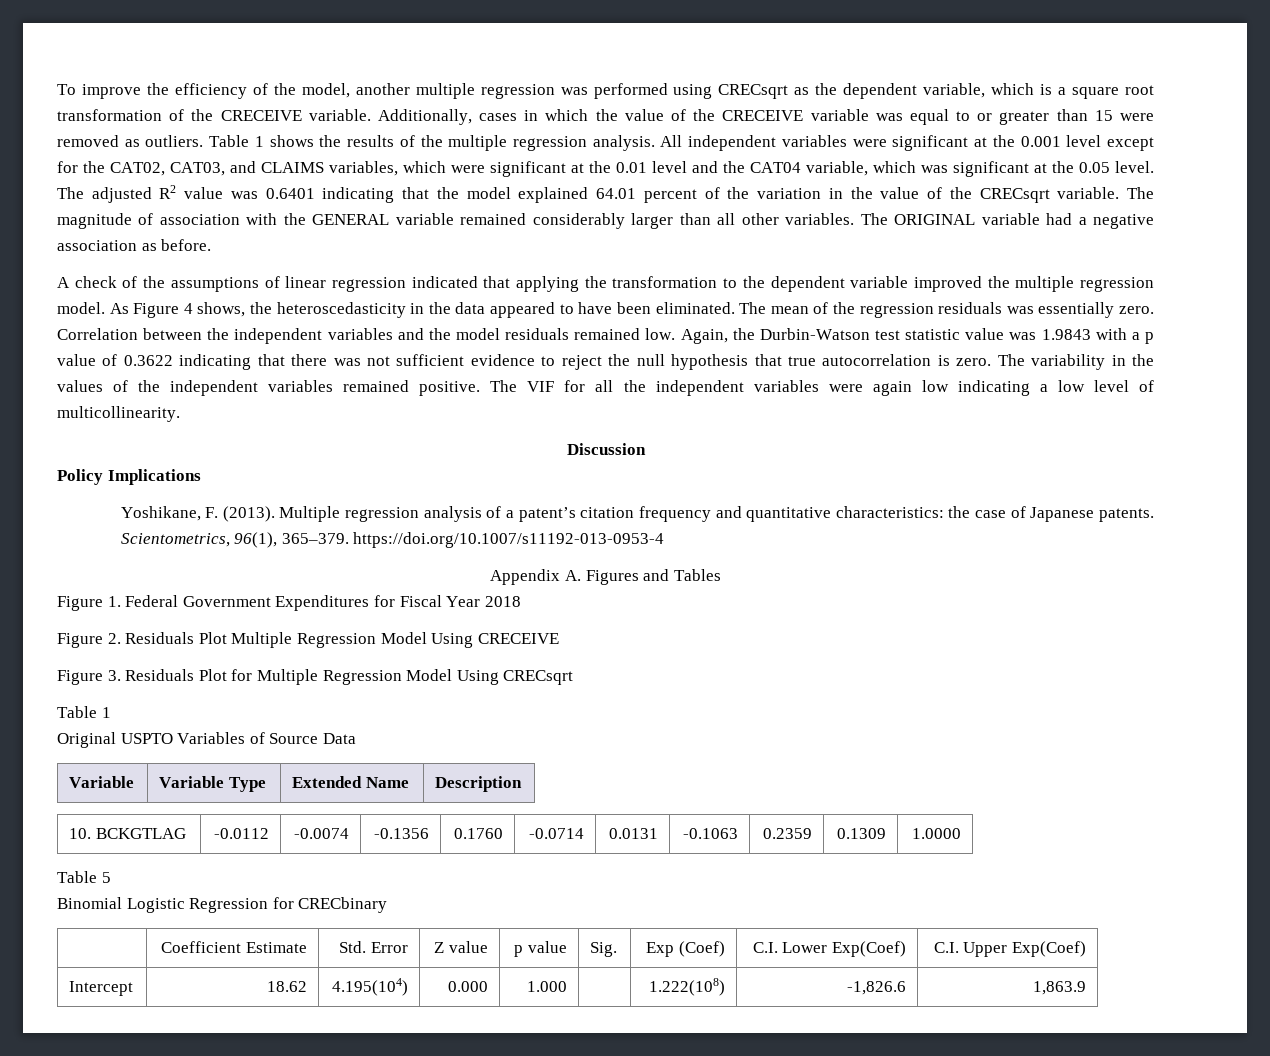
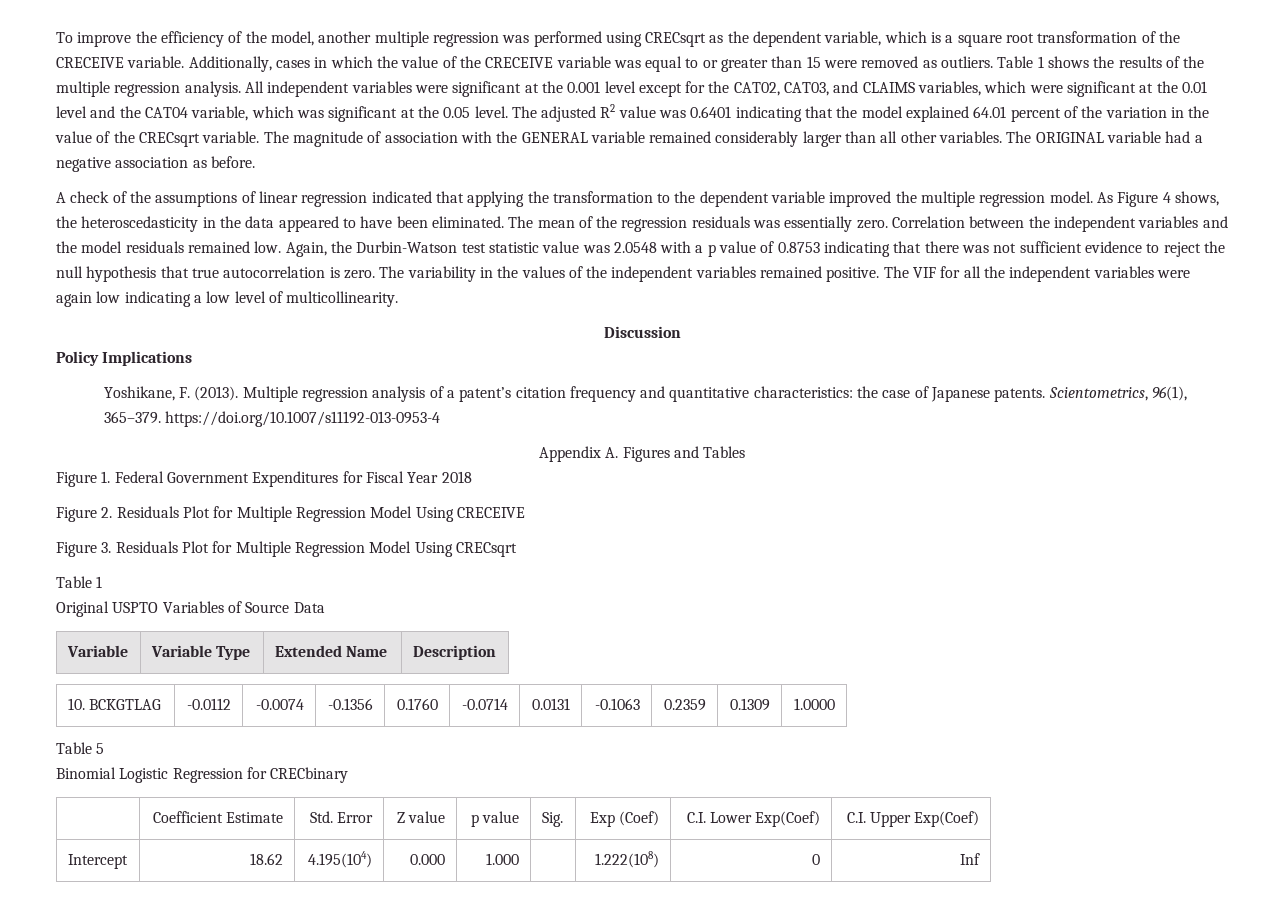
[1041,329,1091,340] 1.9843 -> [613,242,657,253] 2.0548
[123,355,173,366] 0.3622 -> [777,242,820,253] 0.8753
(227, 638) none -> [213,506,234,518] for
[846,981,906,995] [1032,981,1086,995] -1,826.6 | 1,863.9 -> [812,854,821,865] [960,853,981,865] 0 | Inf

